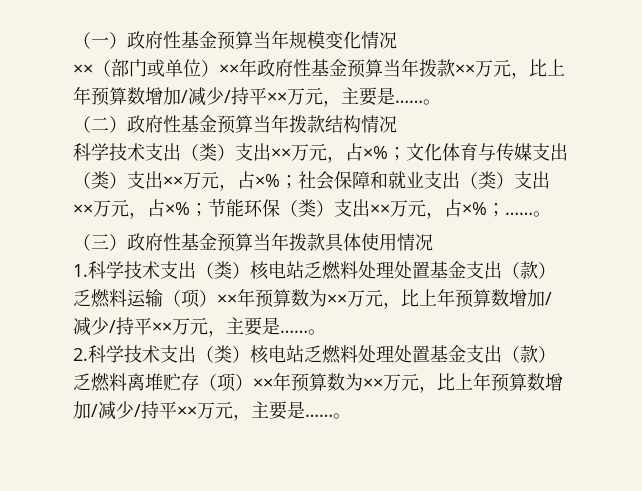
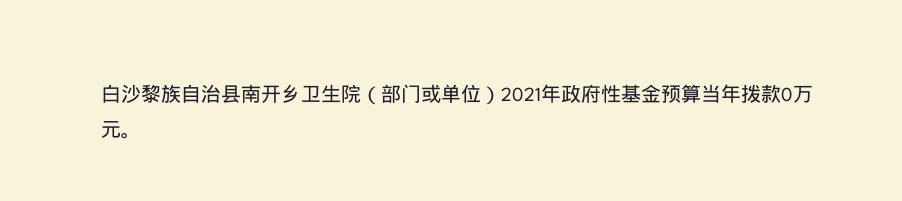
[73,30,397,50] [73,64,93,75] （一）政府性基金预算当年规模变化情况 // ×× -> [101,84,361,103] 白沙黎族自治县南开乡卫生院
[219,64,239,75] ×× -> [501,87,541,102] 2021
[455,59,565,79] [73,86,441,107] [73,114,397,134] [73,143,568,163] [73,171,550,191] [73,199,551,219] [73,232,433,252] [73,261,556,280] [73,288,552,309] [73,317,326,337] [73,345,556,364] [73,372,563,393] [73,401,333,421] ××万元，比上年预算数增加/减少/持平××万元，主要是……。 // （二）政府性基金预算当年拨款结构情况 // 科学技术支出（类）支出××万元，占×%；文化体育与传媒支出（类）支出××万元，占×%；社会保障和就业支出（类）支出××万元，占×%；节能环保（类）支出××万元，占×%；……。 // （三）政府性基金预算当年拨款具体使用情况 // 1.科学技术支出（类）核电站乏燃料处理处置基金支出（款）乏燃料运输（项）××年预算数为××万元，比上年预算数增加/减少/持平××万元，主要是……。 // 2.科学技术支出（类）核电站乏燃料处理处置基金支出（款）乏燃料离堆贮存（项）××年预算数为××万元，比上年预算数增加/减少/持平××万元，主要是…… -> [781,85,813,103] [101,121,121,138] 0万元

